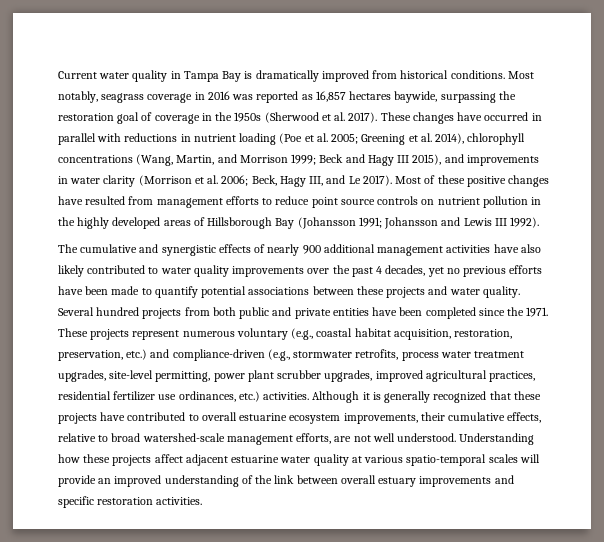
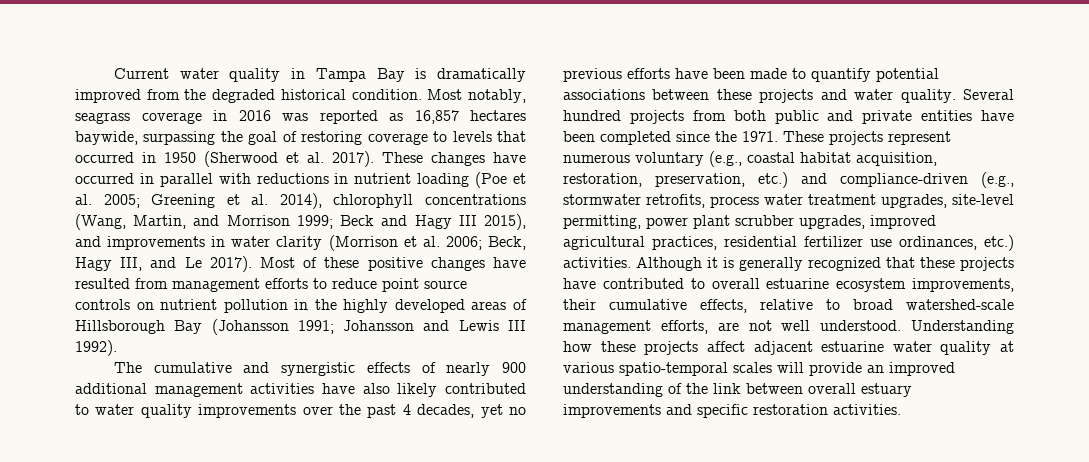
[400,70,505,79] historical conditions. -> [184,89,422,103] the degraded historical condition.
[58,113,114,121] restoration -> (243, 136) none
[154,112,262,124] coverage in the 1950s -> [301,131,527,145] [75,152,196,163] restoring coverage to levels that occurred in 1950

